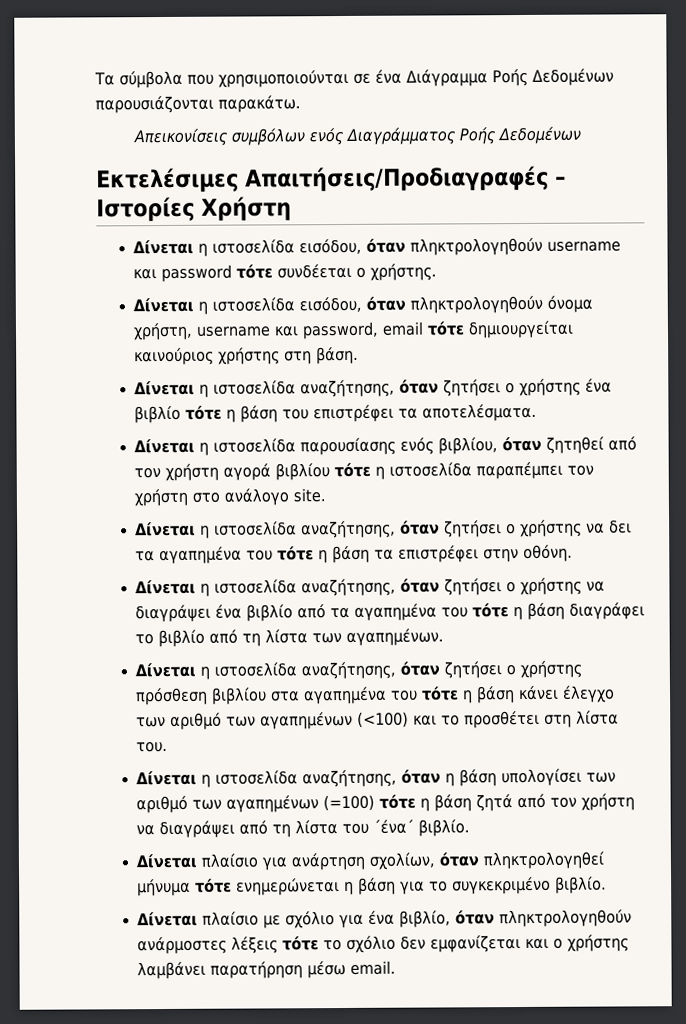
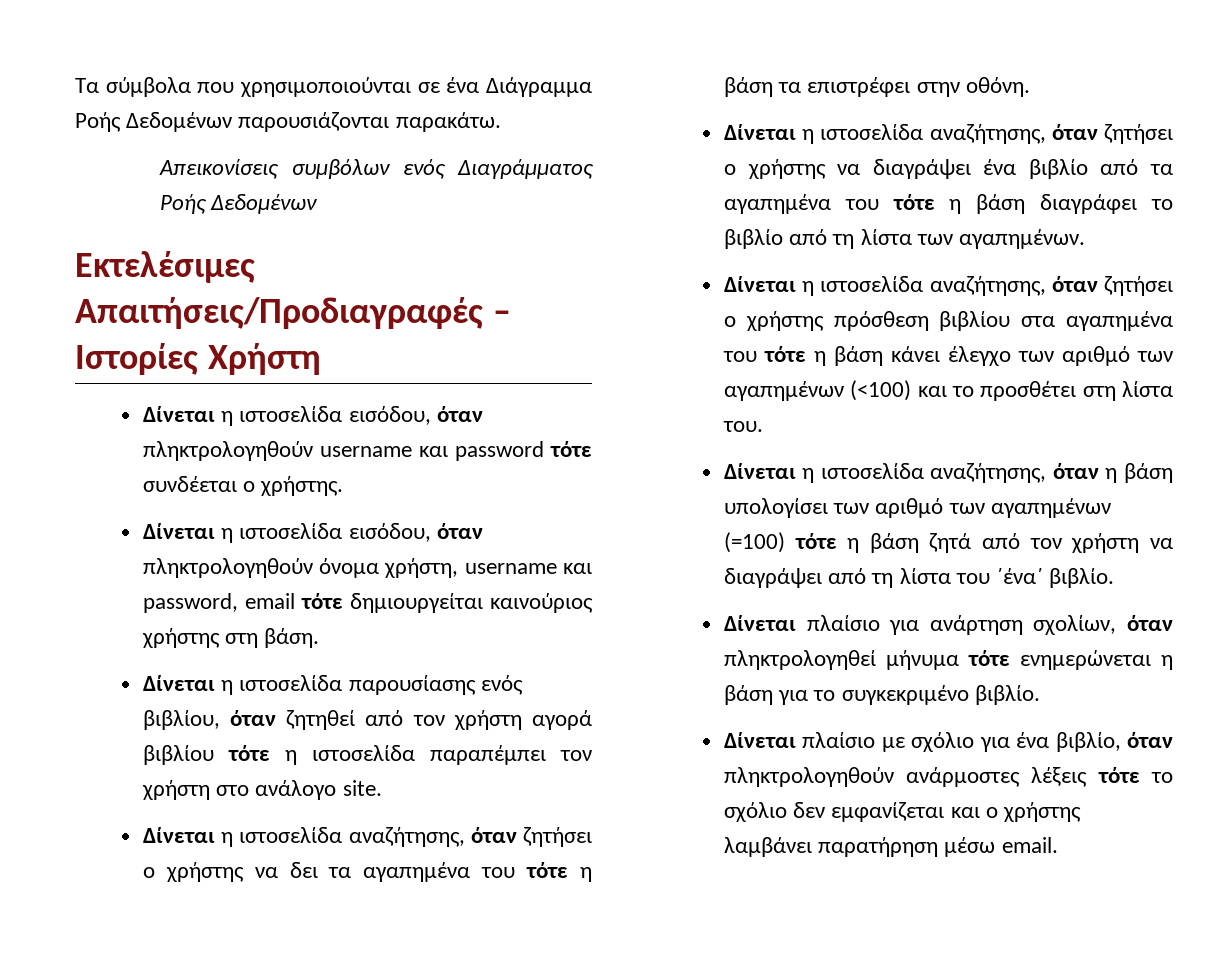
[134,378,613,398] [134,403,538,424] // Δίνεται η ιστοσελίδα αναζήτησης, όταν ζητήσει ο χρήστης ένα βιβλίο τότε η βάση του επιστρέφει τα αποτελέσματα. -> (320, 638) none

